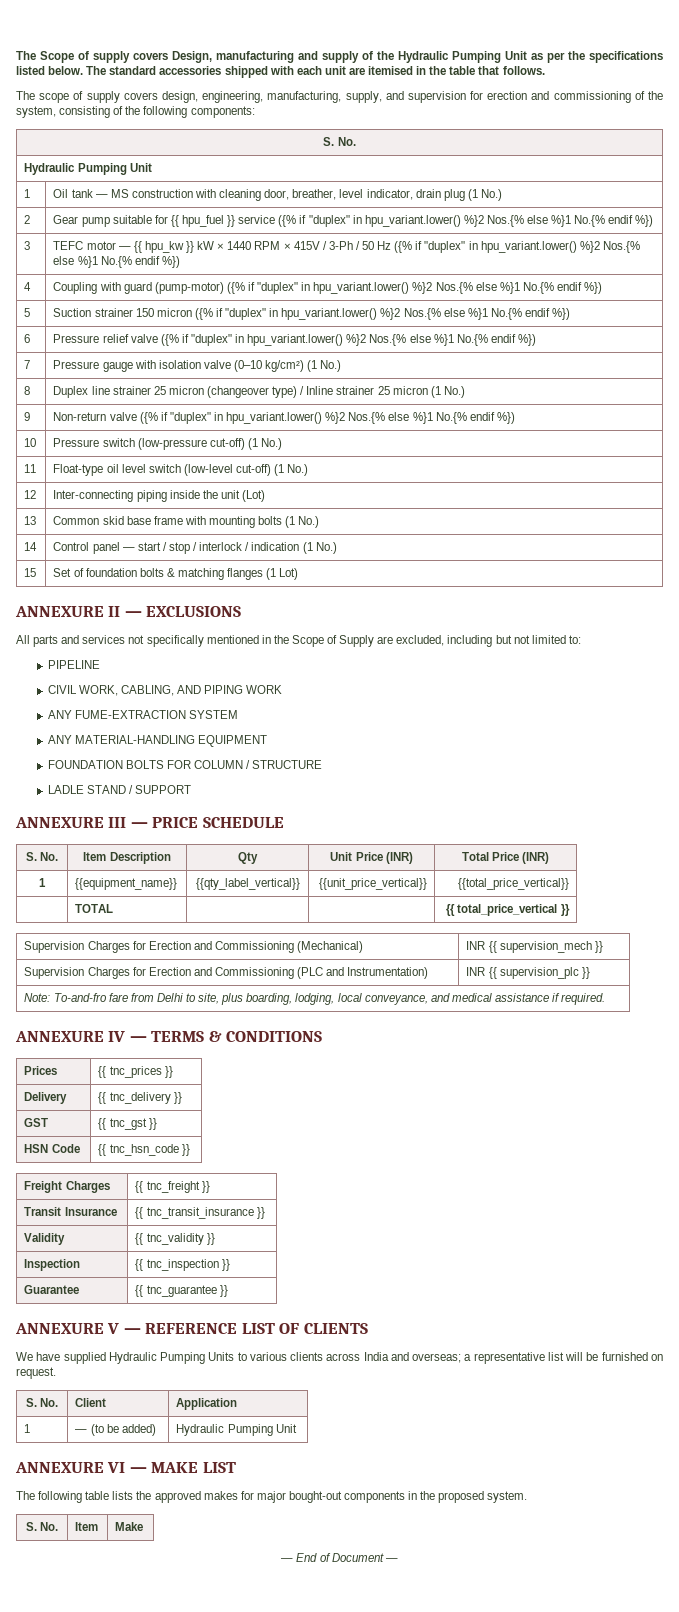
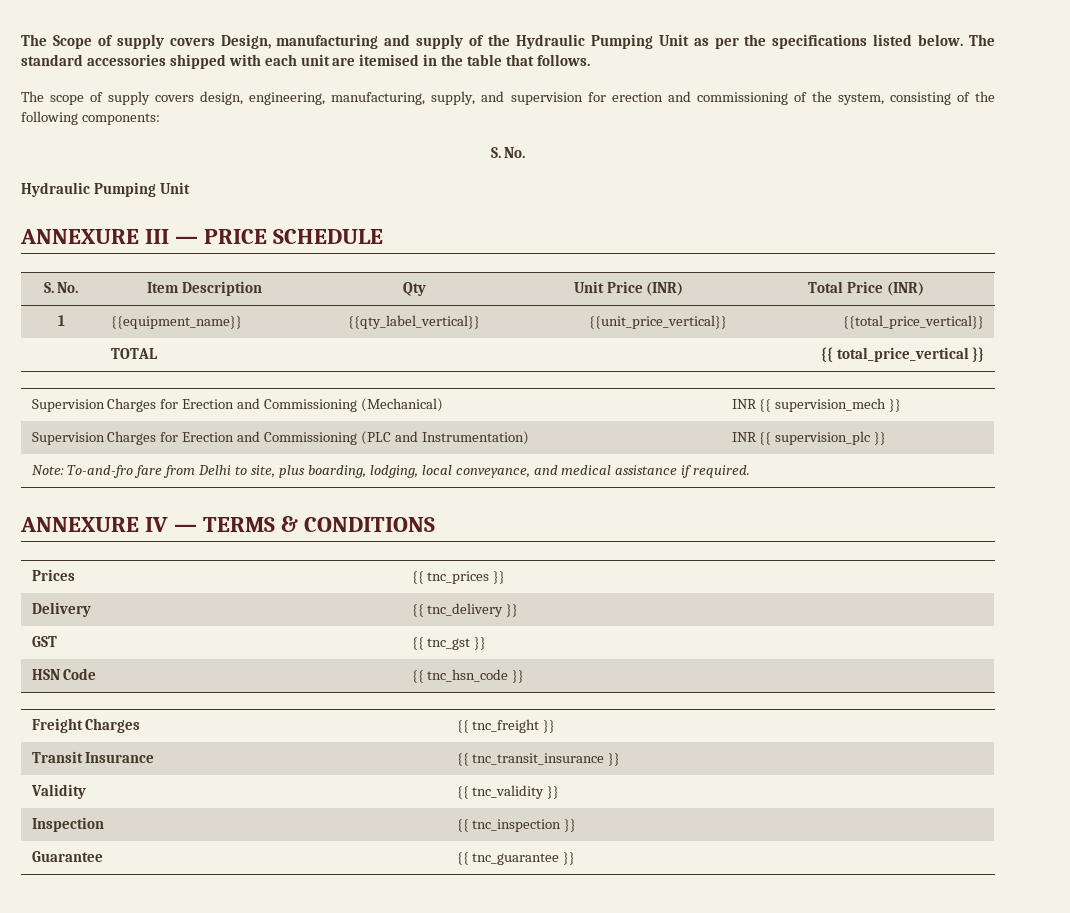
[323,137,356,146] [24,163,152,175] [24,189,31,198] [53,189,502,201] [24,215,31,224] [53,215,654,227] [24,241,31,250] [53,241,640,253] [53,256,180,268] [24,282,32,291] [53,282,603,294] [24,308,31,317] [53,308,571,320] [24,334,31,343] [53,334,536,346] [24,360,31,369] [53,360,342,372] [24,386,31,395] [53,386,465,398] [24,412,31,421] [53,412,515,424] [24,438,37,447] [53,438,283,450] [24,464,37,473] [53,464,309,476] [24,490,37,499] [53,490,266,502] [24,516,37,525] [53,516,320,528] [24,542,38,551] [53,542,337,554] [24,568,37,577] [53,568,299,580] [15,606,242,617] [16,635,581,647] [47,660,100,669] [47,685,283,696] [47,710,238,719] [47,735,267,747] [47,760,323,769] [47,785,192,794] // S. No. // Hydraulic Pumping Unit // 1 | Oil tank — MS construction with cleaning door, breather, level indicator, drain plug (1 No.) // 2 | Gear pump suitable for {{ hpu_fuel }} service ({% if "duplex" in hpu_variant.lower() %}2 Nos.{% else %}1 No.{% endif %}) // 3 | TEFC motor — {{ hpu_kw }} kW × 1440 RPM × 415V / 3-Ph / 50 Hz ({% if "duplex" in hpu_variant.lower() %}2 Nos.{% else %}1 No.{% endif %}) // 4 | Coupling with guard (pump-motor) ({% if "duplex" in hpu_variant.lower() %}2 Nos.{% else %}1 No.{% endif %}) // 5 | Suction strainer 150 micron ({% if "duplex" in hpu_variant.lower() %}2 Nos.{% else %}1 No.{% endif %}) // 6 | Pressure relief valve ({% if "duplex" in hpu_variant.lower() %}2 Nos.{% else %}1 No.{% endif %}) // 7 | Pressure gauge with isolation valve (0–10 kg/cm²) (1 No.) // 8 | Duplex line strainer 25 micron (changeover type) / Inline strainer 25 micron (1 No.) // 9 | Non-return valve ({% if "duplex" in hpu_variant.lower() %}2 Nos.{% else %}1 No.{% endif %}) // 10 | Pressure switch (low-pressure cut-off) (1 No.) // 11 | Float-type oil level switch (low-level cut-off) (1 No.) // 12 | Inter-connecting piping inside the unit (Lot) // 13 | Common skid base frame with mounting bolts (1 No.) // 14 | Control panel — start / stop / interlock / indication (1 No.) // 15 | Set of foundation bolts & matching flanges (1 Lot) // ANNEXURE II — EXCLUSIONS // All parts and services not specifically mentioned in the Scope of Supply are excluded, including but not limited to: // PIPELINE // CIVIL WORK, CABLING, AND PIPING WORK // ANY FUME-EXTRACTION SYSTEM // ANY MATERIAL-HANDLING EQUIPMENT // FOUNDATION BOLTS FOR COLUMN / STRUCTURE // LADLE STAND / SUPPORT -> [490,147,526,158] [21,182,190,197] // S. No. // Hydraulic Pumping Unit
[15,1323,368,1334] [16,1352,663,1364] [16,1367,56,1379] [25,1398,59,1407] [75,1398,107,1407] [176,1398,238,1410] [24,1424,31,1433] [75,1424,156,1436] [176,1424,297,1436] [15,1462,236,1473] [16,1491,528,1503] [25,1522,59,1531] [75,1522,99,1531] [115,1522,144,1531] [280,1553,398,1562] // ANNEXURE V — REFERENCE LIST OF CLIENTS // We have supplied Hydraulic Pumping Units to various clients across India and overseas; a representative list will be furnished on request. // S. No. | Client | Application // 1 | — (to be added) | Hydraulic Pumping Unit // ANNEXURE VI — MAKE LIST // The following table lists the approved makes for major bought-out components in the proposed system. // S. No. | Item | Make // — End of Document — -> (576, 858) none

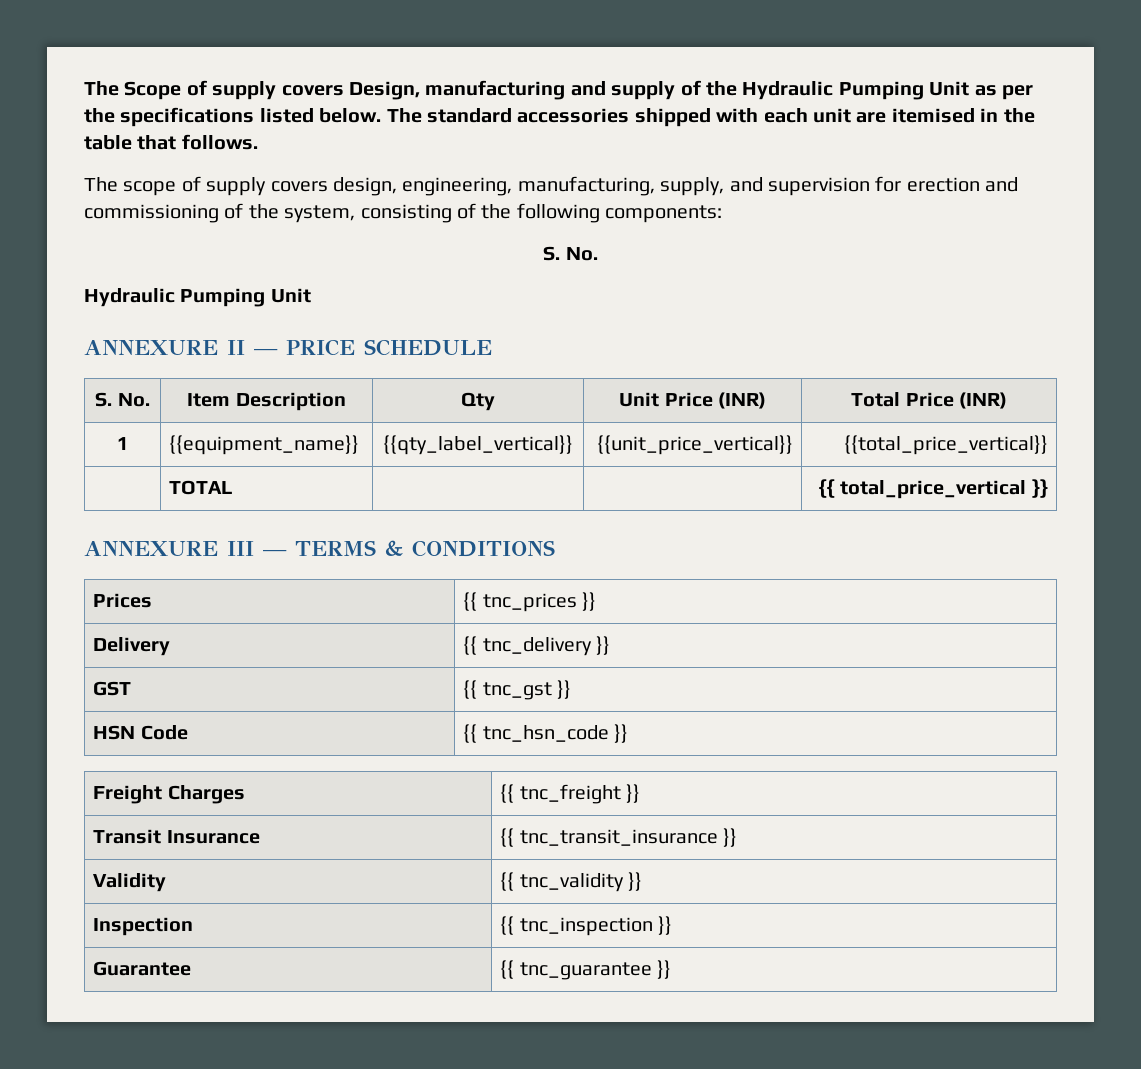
[145,229,170,244] III -> [227,340,245,355] II
[31,398,444,412] [731,398,902,412] [31,431,529,445] [731,431,887,445] [31,465,751,478] [20,517,169,532] // Supervision Charges for Erection and Commissioning (Mechanical) | INR {{ supervision_mech }} // Supervision Charges for Erection and Commissioning (PLC and Instrumentation) | INR {{ supervision_plc }} // Note: To-and-fro fare from Delhi to site, plus boarding, lodging, local conveyance, and medical assistance if required. // ANNEXURE IV -> [84,541,254,556] // ANNEXURE III

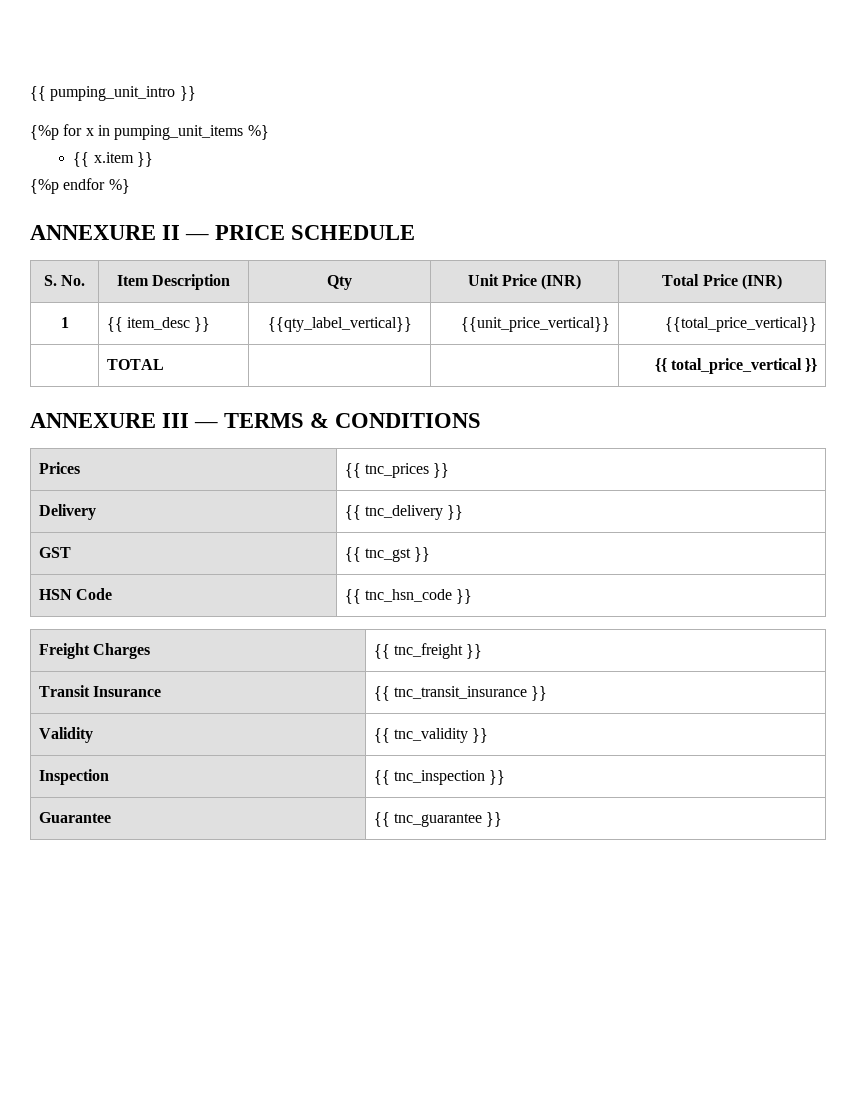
[84,80,1033,100] [84,107,1035,127] [84,134,258,150] [84,176,1019,196] [84,203,723,223] [543,246,598,261] [84,288,311,307] The Scope of supply covers Design, manufacturing and supply of the Hydraulic Pumping Unit as per the specifications listed below. The standard accessories shipped with each unit are itemised in the table that follows. // The scope of supply covers design, engineering, manufacturing, supply, and supervision for erection and commissioning of the system, consisting of the following components: // S. No. // Hydraulic Pumping Unit -> [30,86,196,101] [30,124,269,140] [73,152,154,167] [30,178,130,194] {{ pumping_unit_intro }} // {%p for x in pumping_unit_items %} // {{ x.item }} // {%p endfor %}
[169,435,360,455] {{equipment_name}} -> [106,317,211,332] {{ item_desc }}

